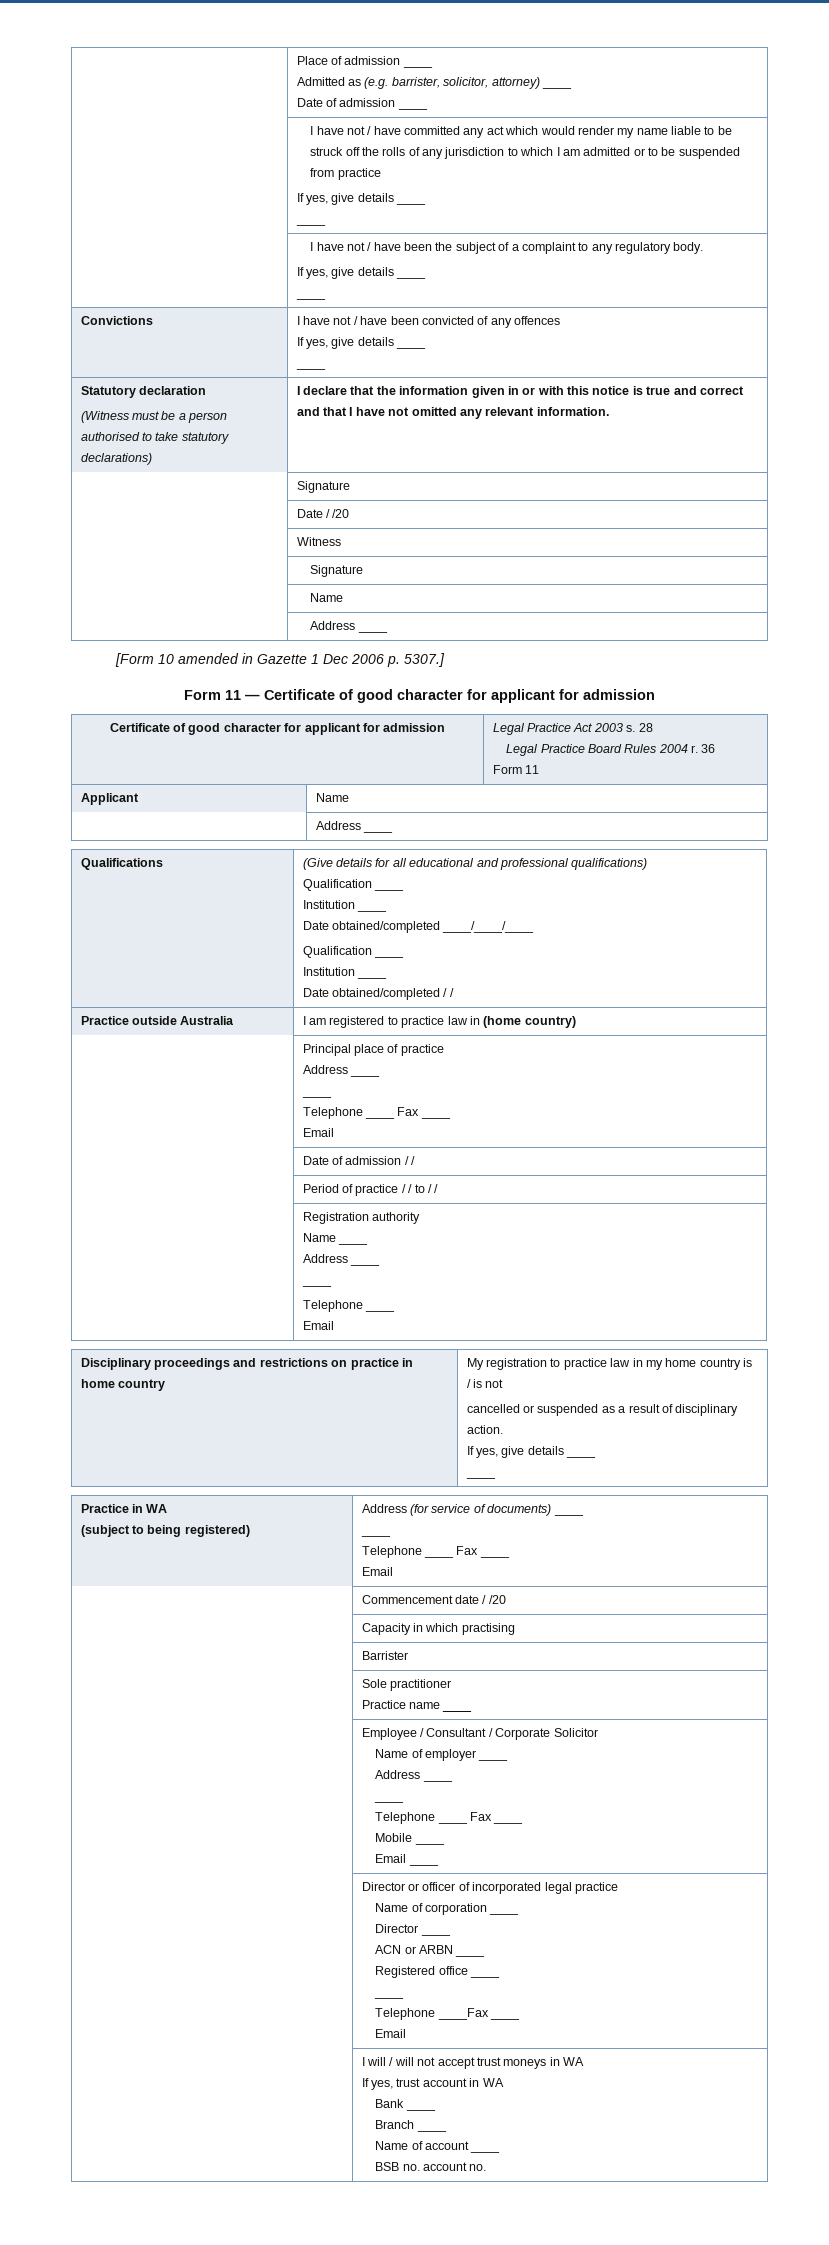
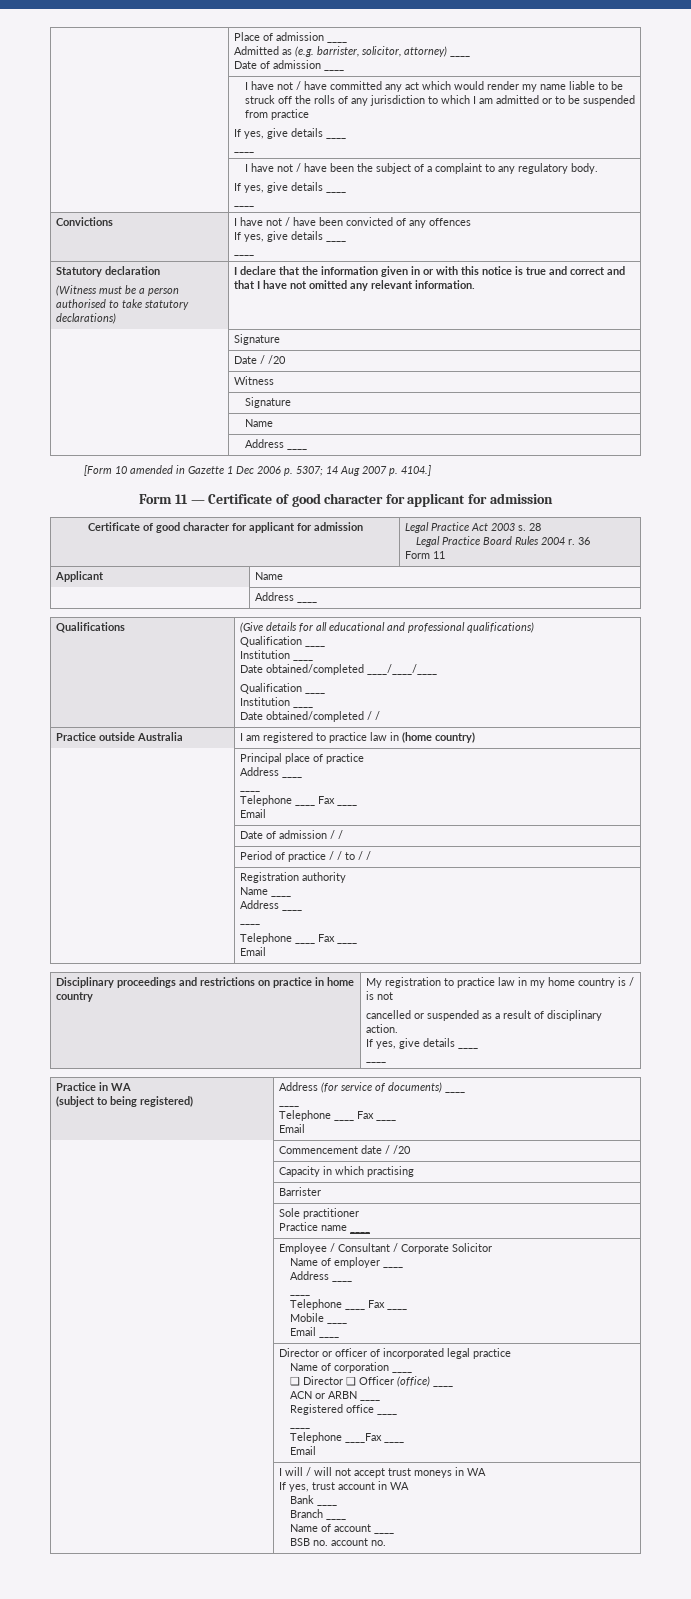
[404,653,446,667] 5307.] -> [296,465,432,476] 5307; 14 Aug 2007 p. 4104.]
(396, 1310) none -> [318,934,336,942] [337,942,358,944] Fax ____
[375,1924,419,1933] Director -> [289,1376,430,1387] ❑ Director ❑ Officer (office)

